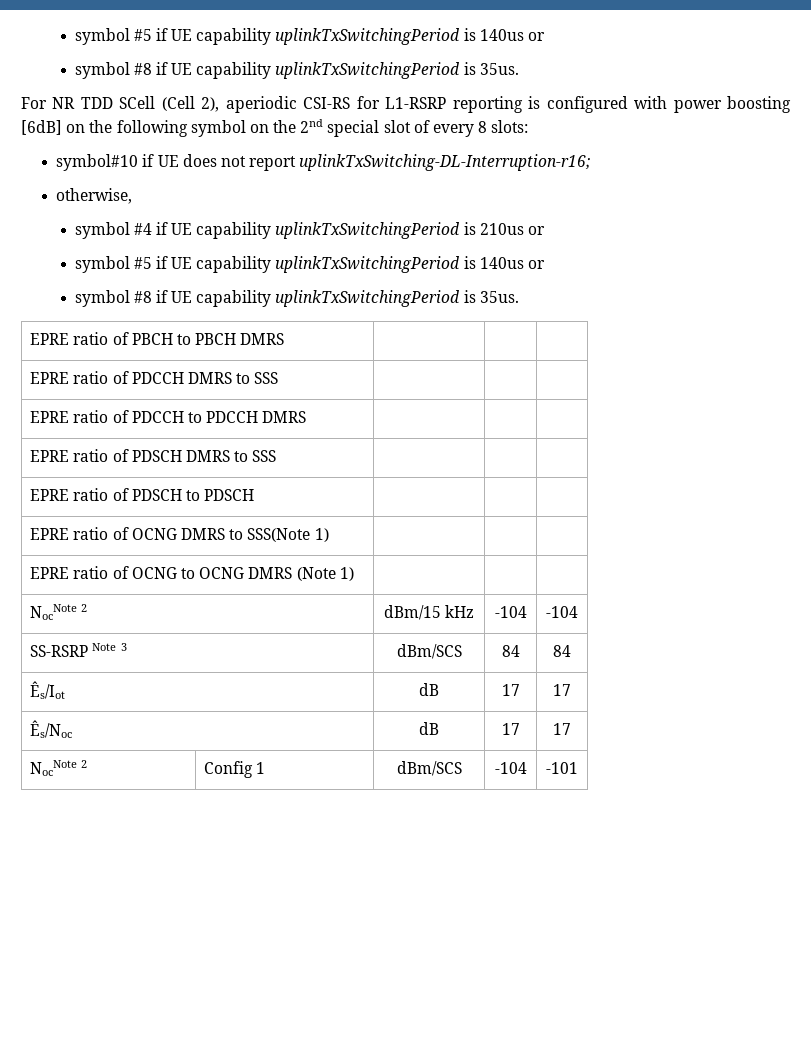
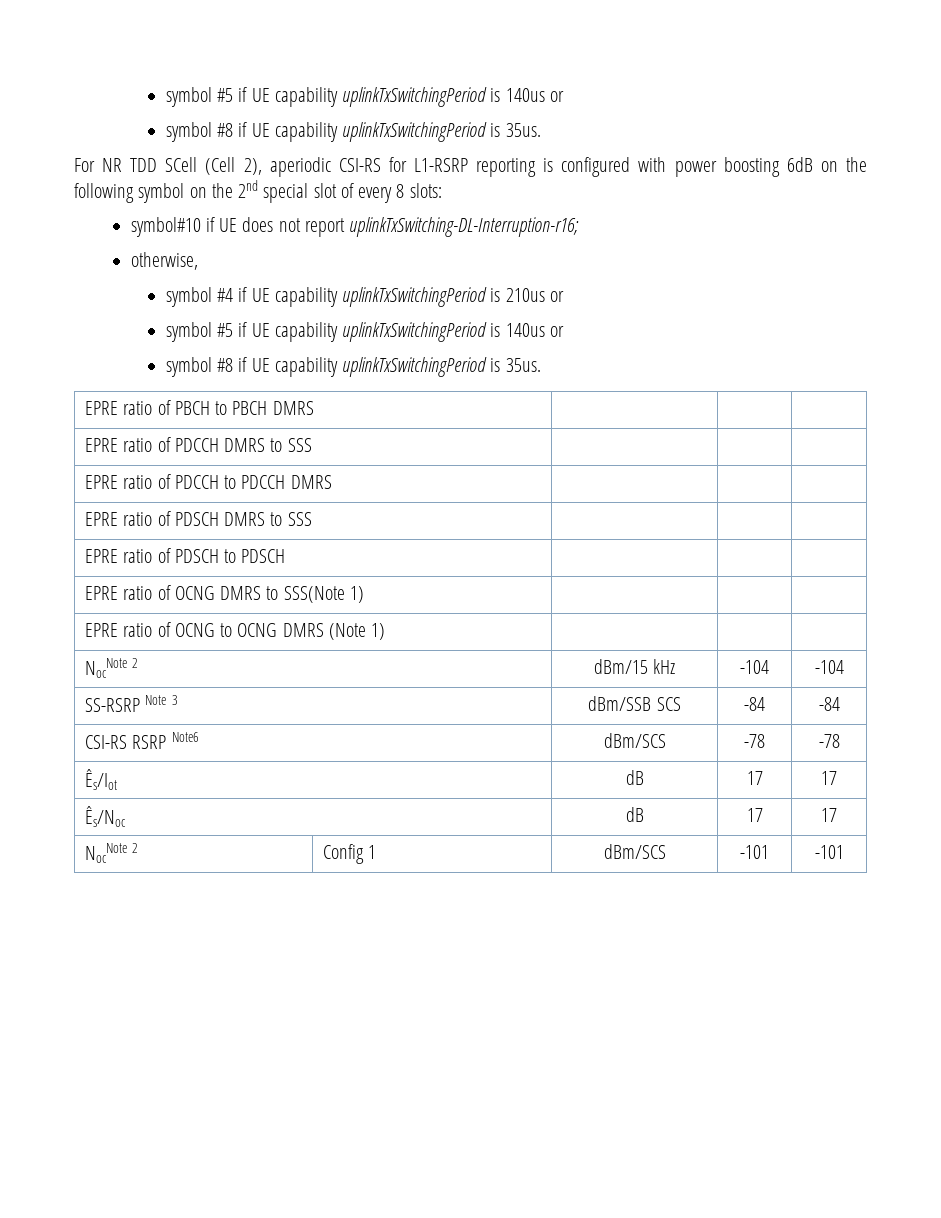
[21,120,62,135] [6dB] -> [786,157,813,172] 6dB
[396,644,462,659] [501,645,520,657] [553,645,571,657] | dBm/SCS | 84 | 84 -> [588,696,681,711] [744,697,765,711] [818,697,840,711] [85,732,199,749] [603,733,666,748] [744,734,765,748] [818,734,840,748] | dBm/SSB SCS | -84 | -84 // CSI-RS RSRP Note6 | dBm/SCS | -78 | -78
[494,762,527,774] -104 -> [740,845,769,859] -101

